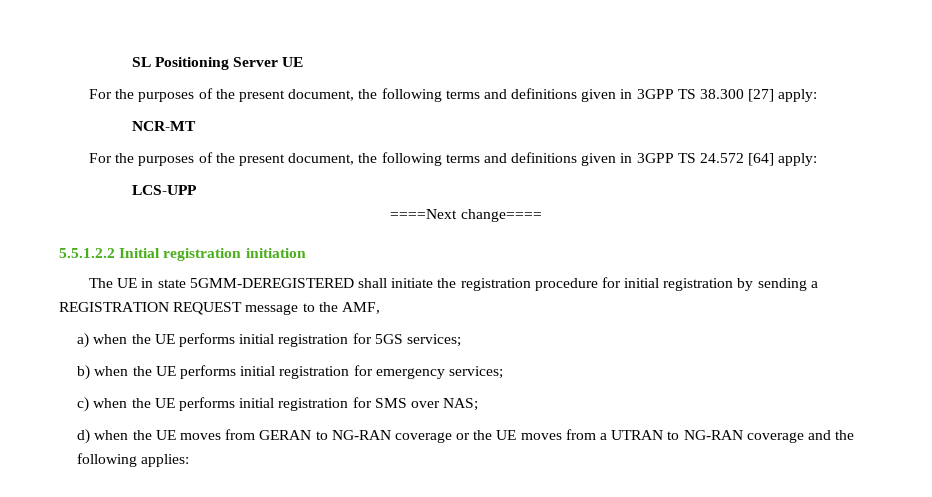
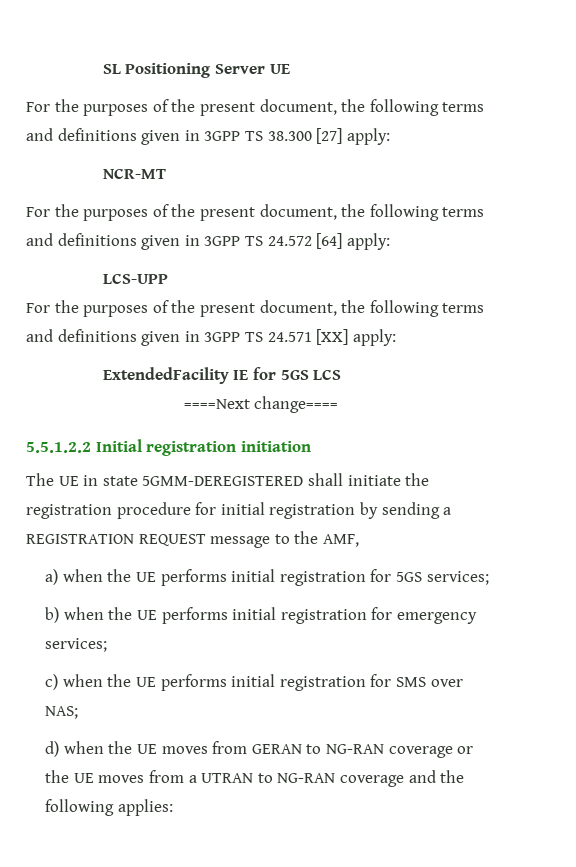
(197, 190) none -> [26,300,485,317] [26,329,396,346] [102,367,342,384] // For the purposes of the present document, the following terms and definitions given in 3GPP TS 24.571 [XX] apply: // ExtendedFacility IE for 5GS LCS

